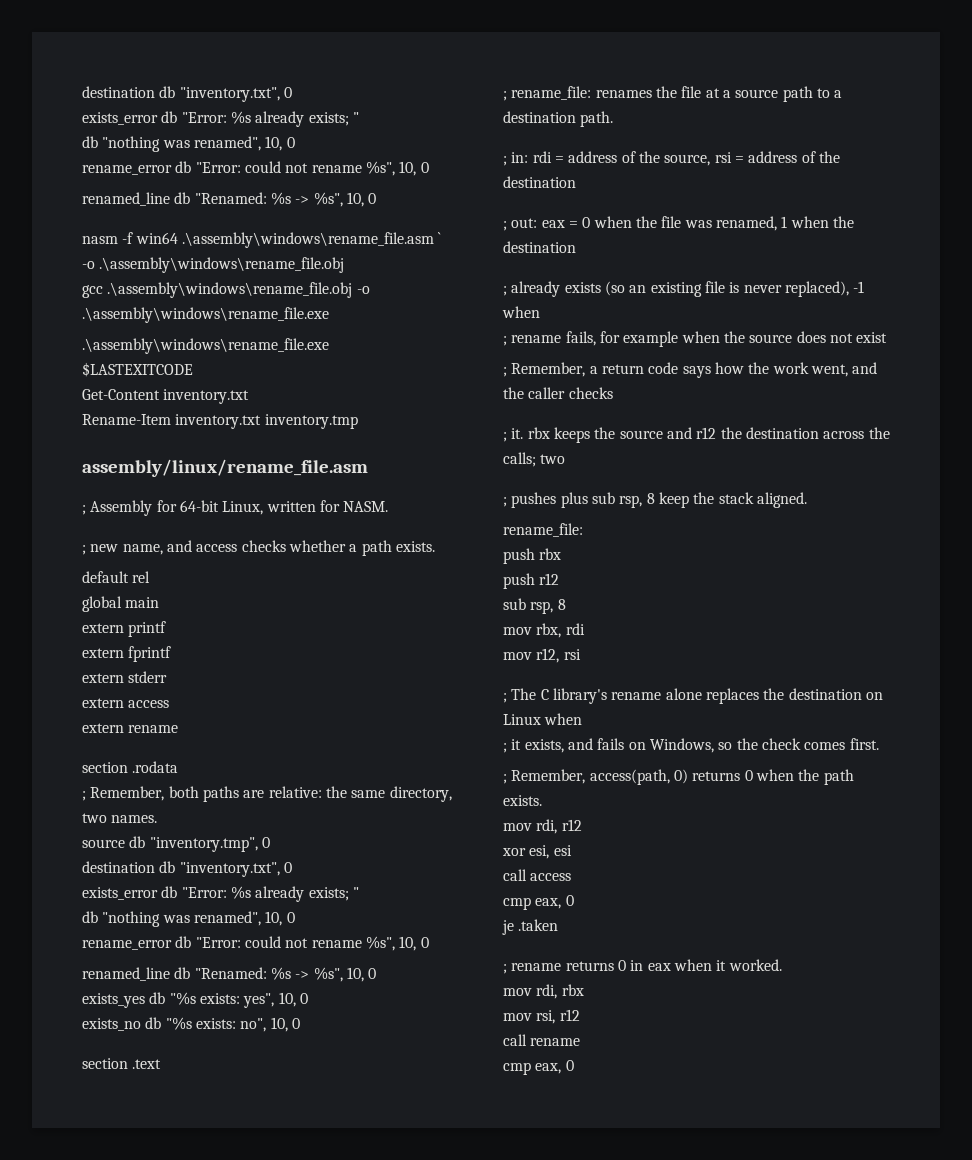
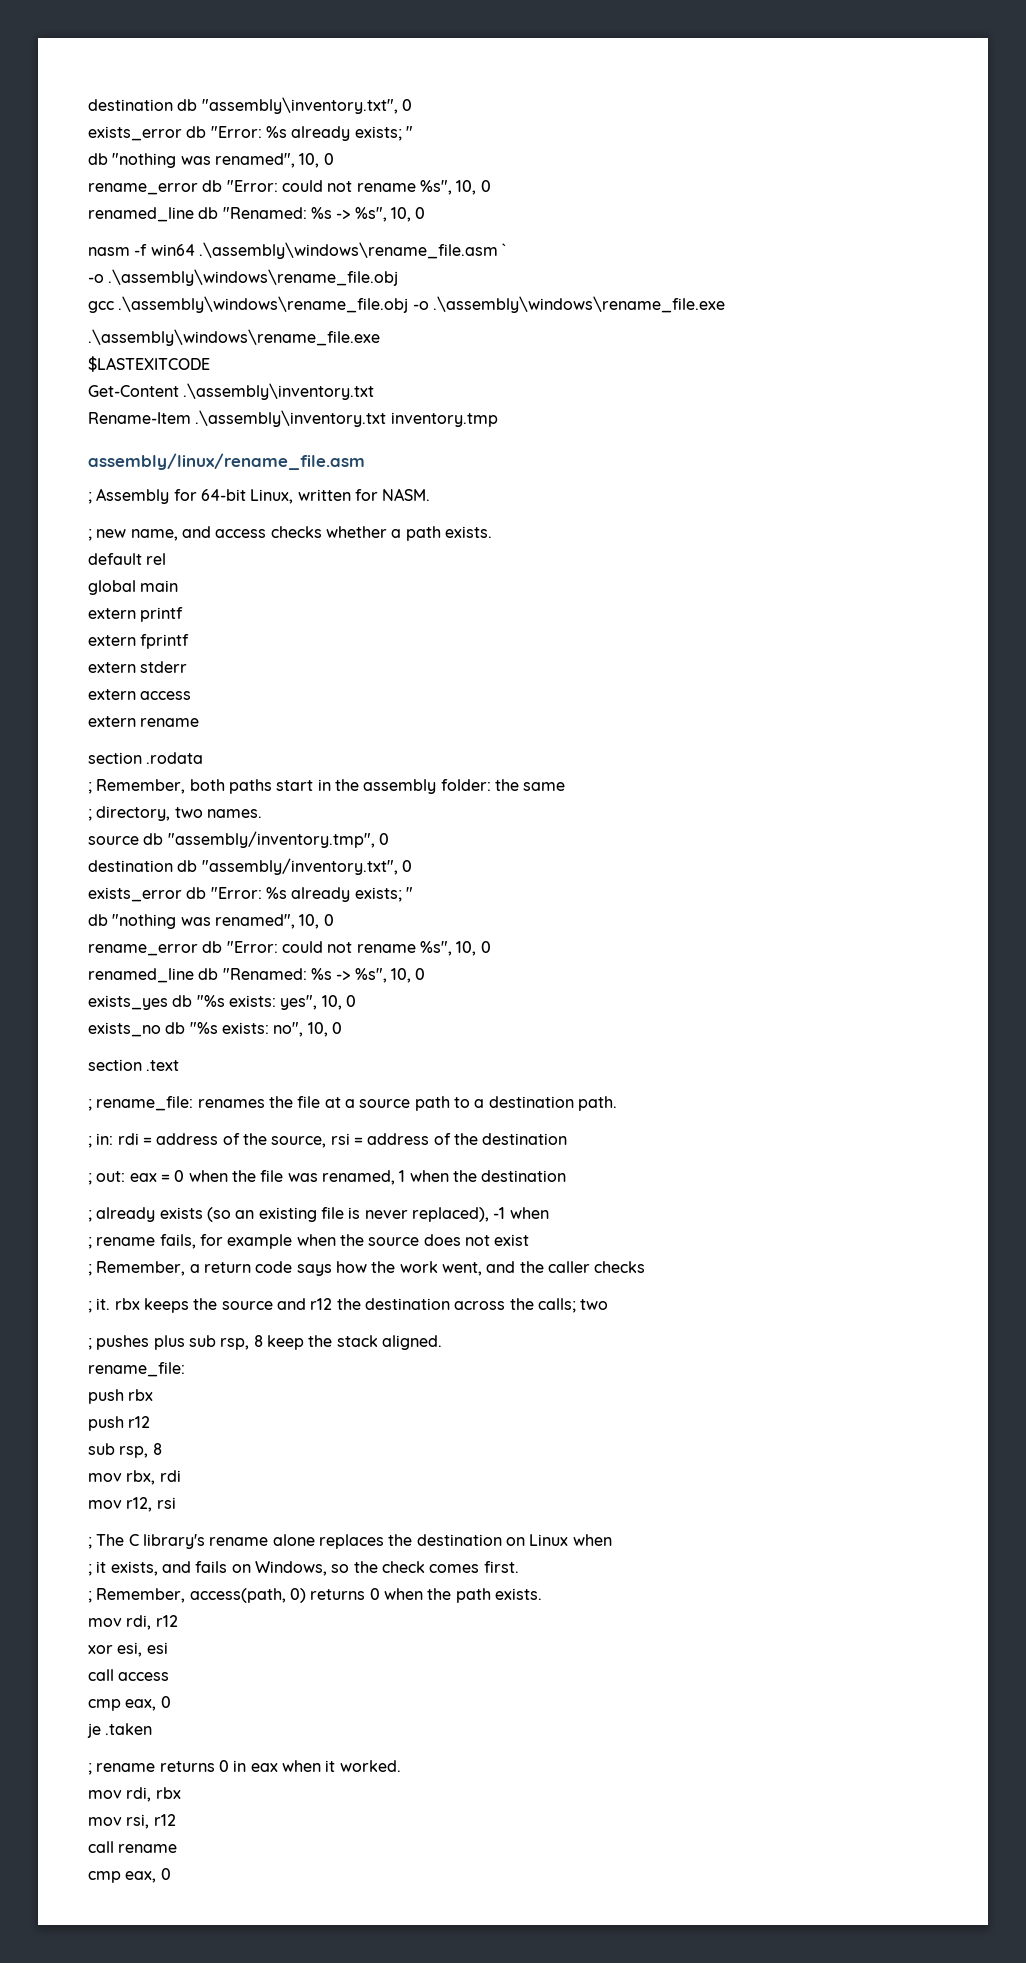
[82,86,280,102] destination db "inventory.txt", -> [88,97,398,114] destination db "assembly\inventory.txt",
[163,389,250,404] inventory.txt -> [183,383,375,400] .\assembly\inventory.txt
[175,414,262,429] inventory.txt -> [195,410,387,427] .\assembly\inventory.txt
[243,786,322,798] are relative: -> [276,779,491,794] start in the assembly folder:
(386, 794) none -> [88,809,92,821] // ;
[149,837,258,852] "inventory.tmp", -> [167,831,375,848] "assembly/inventory.tmp",
[179,862,280,877] "inventory.txt", -> [201,858,398,875] "assembly/inventory.txt",

